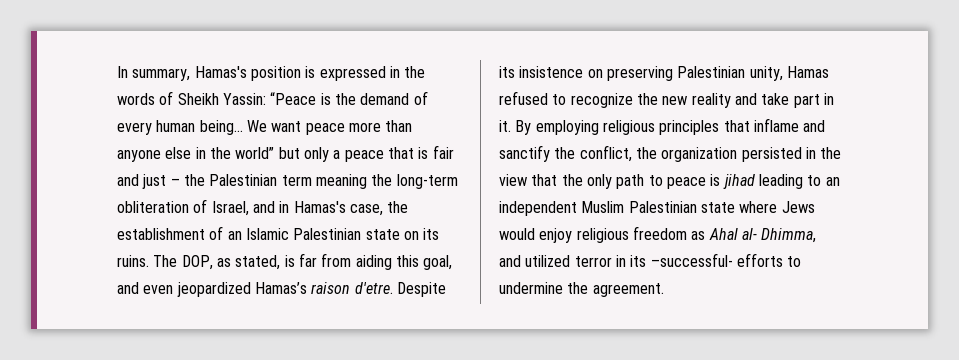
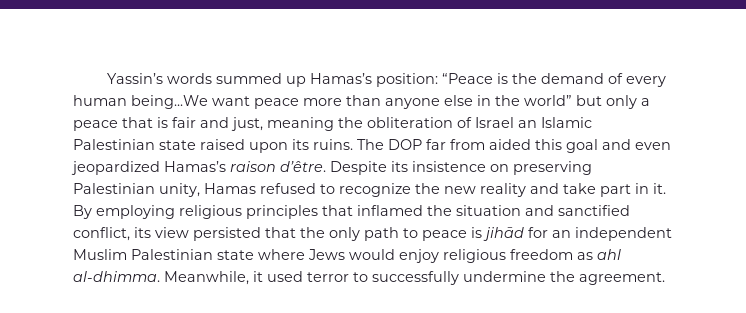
[117,66,426,81] [117,91,266,105] In summary, Hamas's position is expressed in the words of Sheikh Yassin: -> [107,73,439,87] Yassin’s words summed up Hamas’s position:
[199,120,267,135] being... We -> [131,95,208,109] being...We
[142,174,312,189] just – the Palestinian term -> [231,117,263,131] just,
[396,174,458,189] long-term -> (363, 122) none
[211,201,409,216] [117,226,224,240] Israel, and in Hamas's case, the establishment of -> [475,117,514,128] Israel
[403,231,419,240] on -> [200,139,288,153] raised upon
[181,253,453,270] DOP, as stated, is far from aiding this goal, -> [388,139,598,153] DOP far from aided this goal
[354,282,393,294] d'etre. -> [280,161,326,172] d’être.
[753,118,826,132] [499,145,842,162] [499,174,527,186] inflame and sanctify the conflict, the organization persisted in the view -> [357,205,630,216] [73,227,261,241] inflamed the situation and sanctified conflict, its view persisted
[722,174,822,189] jihad leading to -> [483,227,548,241] jihād for
[708,228,817,243] [499,253,802,267] Ahal al- Dhimma, and utilized terror in its –successful- efforts to -> [597,249,621,260] [73,271,459,285] ahl al-dhimma. Meanwhile, it used terror to successfully

